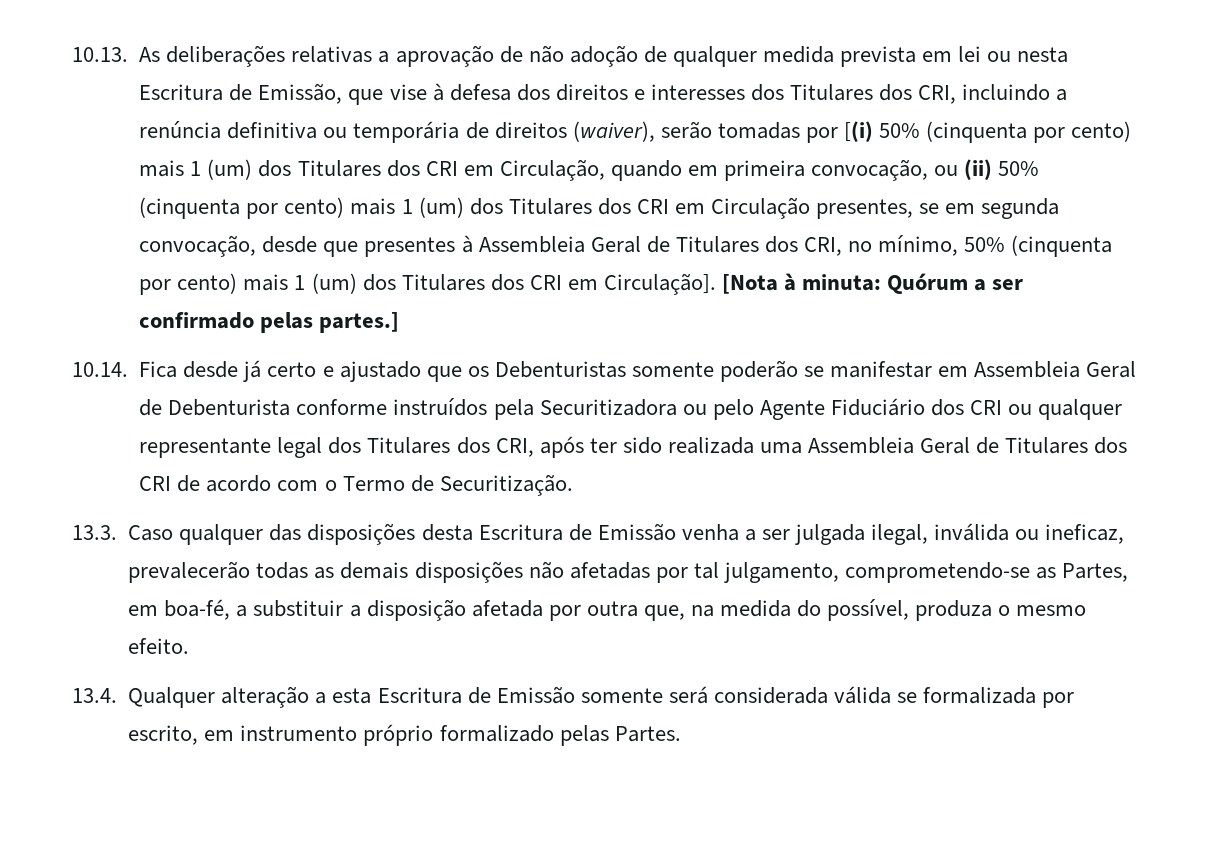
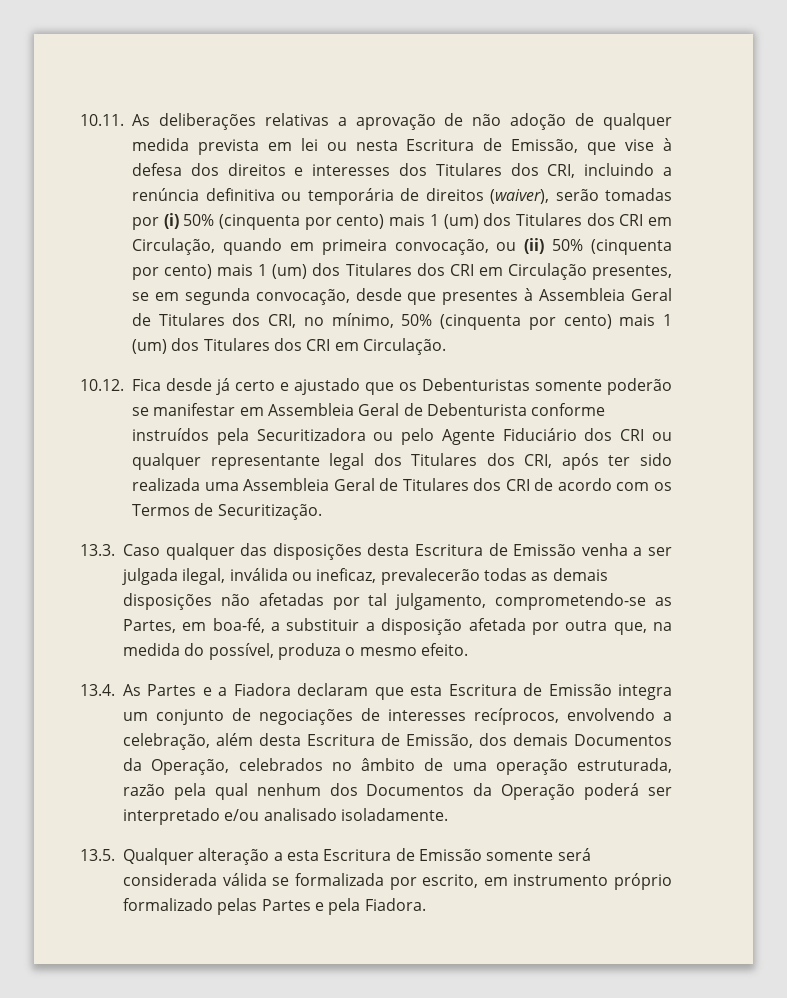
[72,47,128,62] 10.13. -> [80,114,124,126] 10.11.
[844,121,874,142] [(i) -> [163,213,179,229] (i)
[604,273,1024,295] [139,312,400,333] [72,362,128,377] Circulação]. [Nota à minuta: Quórum a ser confirmado pelas partes.] // 10.14. -> [362,338,446,355] [80,379,124,391] Circulação. // 10.12.
[324,476,405,491] o Termo -> [654,482,672,491] [132,504,190,516] os Termos
(117, 695) none -> [123,683,672,700] [123,708,672,725] [123,733,672,750] [123,758,672,775] [123,783,673,800] [123,808,448,825] [80,849,115,861] As Partes e a Fiadora declaram que esta Escritura de Emissão integra um conjunto de negociações de interesses recíprocos, envolvendo a celebração, além desta Escritura de Emissão, dos demais Documentos da Operação, celebrados no âmbito de uma operação estruturada, razão pela qual nenhum dos Documentos da Operação poderá ser interpretado e/ou analisado isoladamente. // 13.5.
[614,726,681,742] Partes. -> [261,898,426,915] Partes e pela Fiadora.

